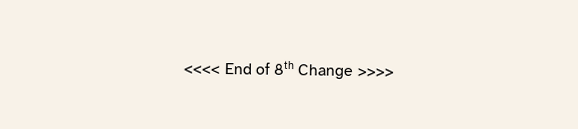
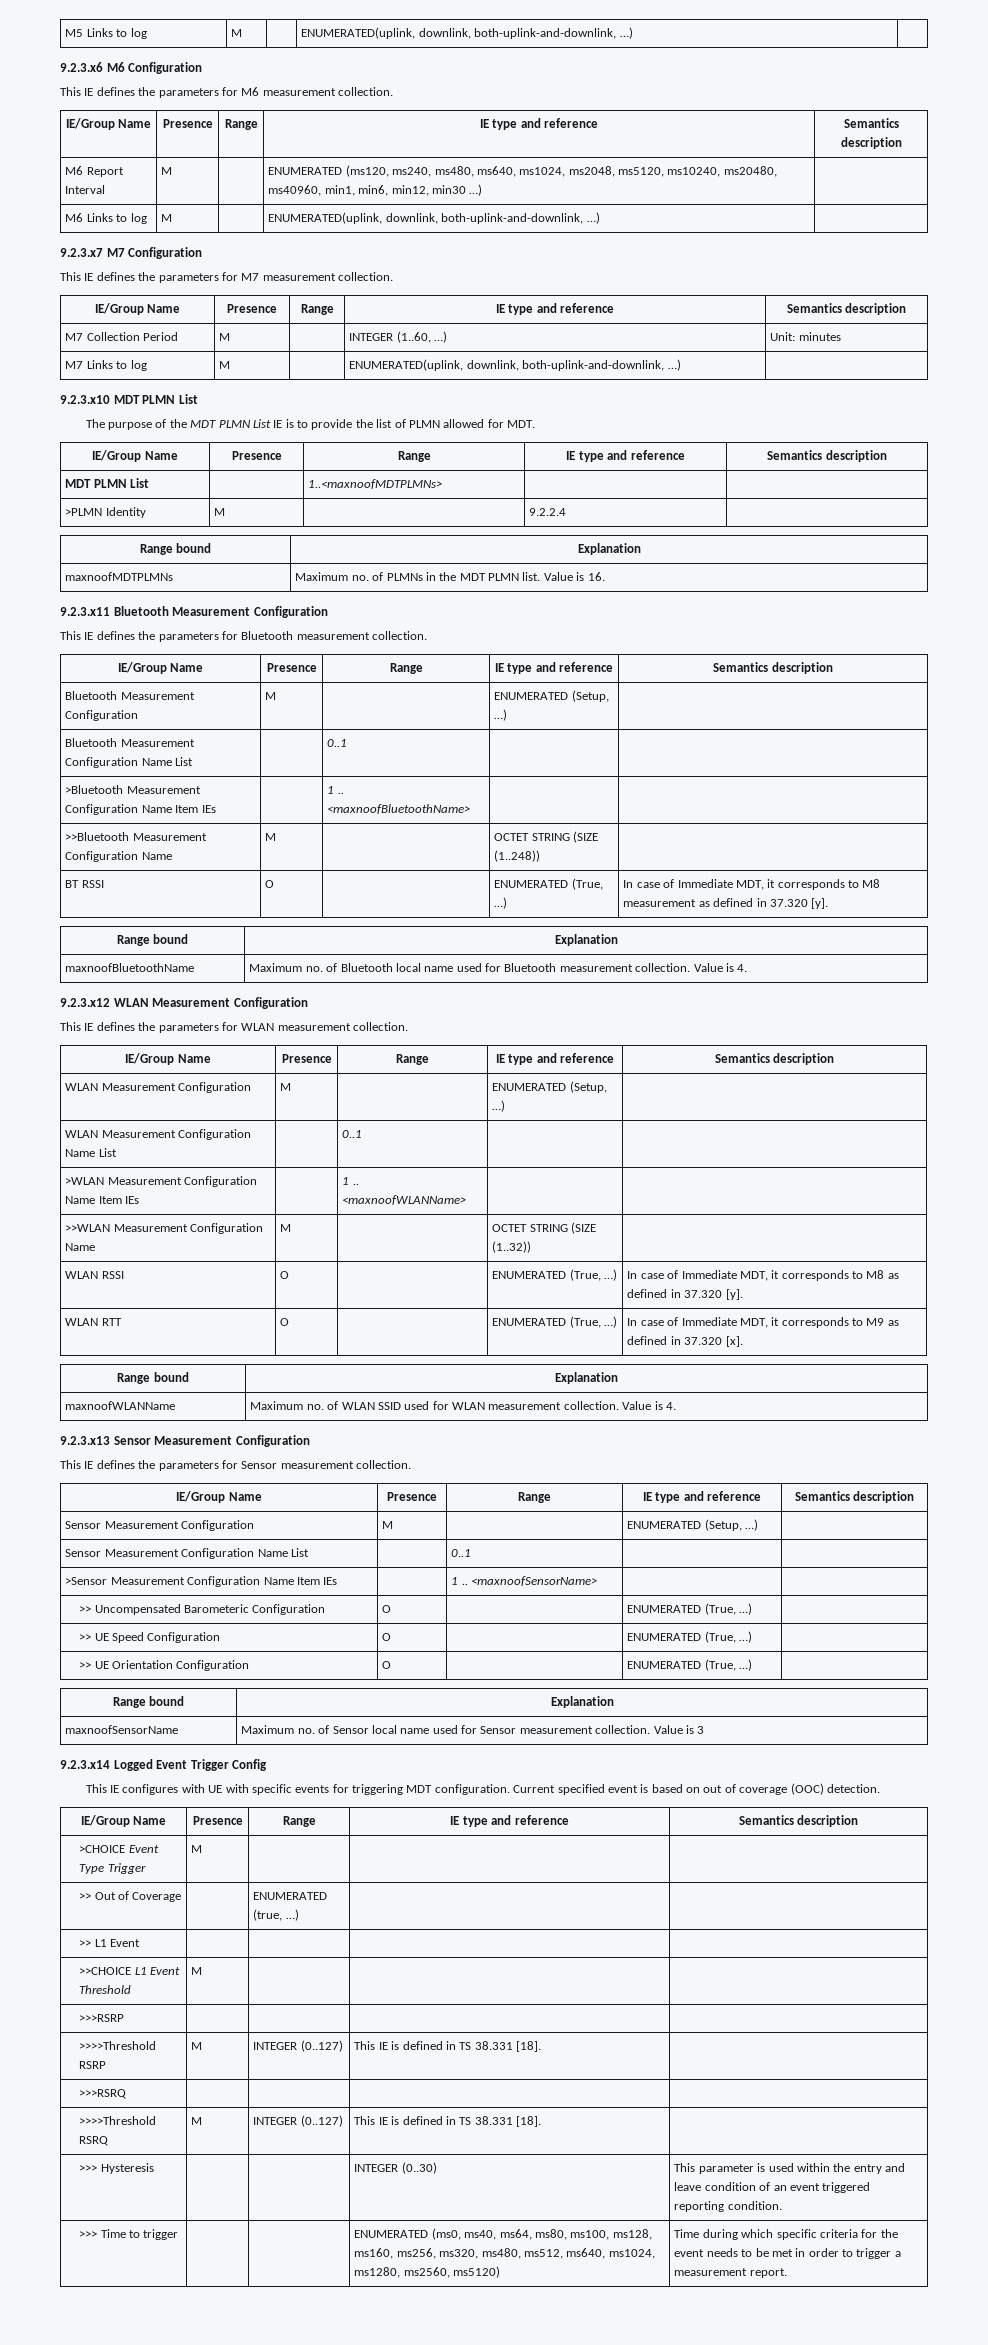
[183,60,394,80] <<<< End of 8th Change >>>> -> [65,28,147,39] [231,29,243,37] [301,27,633,39] [60,62,203,74] [60,87,393,98] [65,118,152,130] [162,119,213,128] [224,119,258,130] [479,118,599,130] [843,118,899,128] [840,137,902,149] [65,166,124,177] [65,185,106,194] [161,167,173,175] [268,165,777,177] [268,184,483,196] [65,213,147,224] [161,214,173,222] [268,212,600,224] [60,247,203,259] [60,272,393,283] [94,303,181,315] [227,304,277,313] [300,304,334,315] [495,303,615,315] [786,303,907,315] [65,332,179,341] [219,333,231,341] [349,331,448,343] [770,332,841,341] [65,360,147,371] [219,361,231,369] [349,359,681,371] [60,394,198,404] [85,419,536,430] [92,450,178,462] [231,451,282,460] [397,451,431,462] [566,450,685,462] [767,450,887,462] [65,478,150,488] [308,479,443,489] [65,507,146,518] [214,508,226,516] [529,508,567,516] [139,543,212,555] [577,543,641,555] [65,572,174,581] [295,572,605,581] [60,606,328,618] [60,631,427,642] [117,662,204,674] [266,663,317,672] [389,663,423,674] [494,662,614,674] [713,662,833,674] [65,691,195,700] [65,710,139,721] [265,692,277,700] [494,690,609,702] [494,709,508,721] [65,738,195,747] [65,757,194,768] [327,739,348,747] [65,785,201,794] [65,804,216,815] [327,786,344,794] [327,804,471,814] [65,832,207,841] [65,851,172,862] [265,833,277,841] [494,831,599,843] [494,850,541,862] [65,880,104,888] [265,880,275,888] [494,878,603,890] [494,897,508,909] [623,879,881,890] [623,898,829,909] [116,934,189,946] [554,934,618,946] [65,963,195,972] [249,963,748,972] [60,997,308,1009] [60,1022,408,1033] [125,1053,211,1065] [281,1054,332,1063] [396,1054,429,1065] [495,1053,615,1065] [714,1053,835,1065] [65,1082,252,1093] [280,1083,292,1091] [492,1081,607,1093] [492,1100,506,1112] [65,1129,252,1140] [65,1148,117,1157] [342,1130,363,1138] [65,1176,258,1187] [65,1196,140,1204] [342,1177,359,1185] [342,1195,467,1205] [65,1223,264,1234] [65,1243,96,1251] [280,1224,292,1232] [492,1222,597,1234] [492,1241,532,1253] [65,1271,124,1279] [280,1271,290,1279] [492,1269,618,1281] [627,1270,899,1281] [627,1289,743,1300] [65,1318,122,1326] [280,1318,290,1326] [492,1316,618,1328] [627,1317,899,1328] [627,1336,743,1347] [117,1372,189,1384] [555,1372,618,1384] [65,1401,176,1410] [250,1401,676,1410] [60,1435,310,1447] [60,1460,411,1471] [176,1491,262,1503] [387,1492,437,1501] [518,1492,551,1503] [642,1491,762,1503] [794,1491,915,1503] [65,1520,255,1531] [382,1521,394,1529] [627,1519,759,1531] [65,1548,309,1559] [451,1549,472,1557] [65,1576,338,1587] [451,1576,598,1586] [79,1604,326,1615] [382,1605,392,1613] [627,1603,753,1615] [79,1632,221,1643] [382,1633,392,1641] [627,1631,753,1643] [79,1660,250,1671] [382,1661,392,1669] [627,1659,753,1671] [112,1696,185,1708] [550,1696,614,1708] [65,1725,179,1734] [241,1725,705,1734] [60,1759,268,1771] [85,1783,880,1795] [80,1815,167,1827] [192,1816,243,1825] [282,1816,316,1827] [450,1815,569,1827] [738,1815,859,1827] [79,1845,159,1853] [79,1863,146,1874] [191,1845,203,1853] [79,1891,182,1902] [253,1892,328,1900] [253,1909,299,1921] [79,1939,140,1947] [79,1967,180,1975] [79,1985,132,1994] [191,1967,203,1975] [79,2014,125,2022] [79,2041,157,2050] [79,2061,107,2069] [191,2042,203,2050] [253,2040,343,2052] [354,2041,542,2052] [79,2089,127,2099] [79,2116,157,2125] [79,2136,109,2146] [191,2117,203,2125] [253,2115,343,2127] [354,2116,542,2127] [79,2163,154,2174] [354,2162,437,2174] [674,2163,906,2174] [674,2182,871,2193] [674,2201,782,2212] [79,2229,179,2240] [354,2228,652,2240] [354,2248,655,2259] [354,2266,501,2278] [674,2229,898,2240] [674,2248,901,2259] [674,2268,787,2278] M5 Links to log | M | | ENUMERATED(uplink, downlink, both-uplink-and-downlink, …) | // 9.2.3.x6 M6 Configuration // This IE defines the parameters for M6 measurement collection. // IE/Group Name | Presence | Range | IE type and reference | Semantics description // M6 Report Interval | M | | ENUMERATED (ms120, ms240, ms480, ms640, ms1024, ms2048, ms5120, ms10240, ms20480, ms40960, min1, min6, min12, min30 …) | // M6 Links to log | M | | ENUMERATED(uplink, downlink, both-uplink-and-downlink, …) | // 9.2.3.x7 M7 Configuration // This IE defines the parameters for M7 measurement collection. // IE/Group Name | Presence | Range | IE type and reference | Semantics description // M7 Collection Period | M | | INTEGER (1..60, …) | Unit: minutes // M7 Links to log | M | | ENUMERATED(uplink, downlink, both-uplink-and-downlink, …) | // 9.2.3.x10 MDT PLMN List // The purpose of the MDT PLMN List IE is to provide the list of PLMN allowed for MDT. // IE/Group Name | Presence | Range | IE type and reference | Semantics description // MDT PLMN List | | 1..<maxnoofMDTPLMNs> | | // >PLMN Identity | M | | 9.2.2.4 | // Range bound | Explanation // maxnoofMDTPLMNs | Maximum no. of PLMNs in the MDT PLMN list. Value is 16. // 9.2.3.x11 Bluetooth Measurement Configuration // This IE defines the parameters for Bluetooth measurement collection. // IE/Group Name | Presence | Range | IE type and reference | Semantics description // Bluetooth Measurement Configuration | M | | ENUMERATED (Setup, …) | // Bluetooth Measurement Configuration Name List | | 0..1 | | // >Bluetooth Measurement Configuration Name Item IEs | | 1 .. <maxnoofBluetoothName> | | // >>Bluetooth Measurement Configuration Name | M | | OCTET STRING (SIZE (1..248)) | // BT RSSI | O | | ENUMERATED (True, …) | In case of Immediate MDT, it corresponds to M8 measurement as defined in 37.320 [y]. // Range bound | Explanation // maxnoofBluetoothName | Maximum no. of Bluetooth local name used for Bluetooth measurement collection. Value is 4. // 9.2.3.x12 WLAN Measurement Configuration // This IE defines the parameters for WLAN measurement collection. // IE/Group Name | Presence | Range | IE type and reference | Semantics description // WLAN Measurement Configuration | M | | ENUMERATED (Setup, …) | // WLAN Measurement Configuration Name List | | 0..1 | | // >WLAN Measurement Configuration Name Item IEs | | 1 .. <maxnoofWLANName> | | // >>WLAN Measurement Configuration Name | M | | OCTET STRING (SIZE (1..32)) | // WLAN RSSI | O | | ENUMERATED (True, …) | In case of Immediate MDT, it corresponds to M8 as defined in 37.320 [y]. // WLAN RTT | O | | ENUMERATED (True, …) | In case of Immediate MDT, it corresponds to M9 as defined in 37.320 [x]. // Range bound | Explanation // maxnoofWLANName | Maximum no. of WLAN SSID used for WLAN measurement collection. Value is 4. // 9.2.3.x13 Sensor Measurement Configuration // This IE defines the parameters for Sensor measurement collection. // IE/Group Name | Presence | Range | IE type and reference | Semantics description // Sensor Measurement Configuration | M | | ENUMERATED (Setup, …) | // Sensor Measurement Configuration Name List | | 0..1 | | // >Sensor Measurement Configuration Name Item IEs | | 1 .. <maxnoofSensorName> | | // >> Uncompensated Barometeric Configuration | O | | ENUMERATED (True, …) | // >> UE Speed Configuration | O | | ENUMERATED (True, …) | // >> UE Orientation Configuration | O | | ENUMERATED (True, …) | // Range bound | Explanation // maxnoofSensorName | Maximum no. of Sensor local name used for Sensor measurement collection. Value is 3 // 9.2.3.x14 Logged Event Trigger Config // This IE configures with UE with specific events for triggering MDT configuration. Current specified event is based on out of coverage (OOC) detection. // IE/Group Name | Presence | Range | IE type and reference | Semantics description // >CHOICE Event Type Trigger | M | | | // >> Out of Coverage | | ENUMERATED (true, …) | | // >> L1 Event | | | | // >>CHOICE L1 Event Threshold | M | | | // >>>RSRP | | | | // >>>>Threshold RSRP | M | INTEGER (0..127) | This IE is defined in TS 38.331 [18]. | // >>>RSRQ | | | | // >>>>Threshold RSRQ | M | INTEGER (0..127) | This IE is defined in TS 38.331 [18]. | // >>> Hysteresis | | | INTEGER (0..30) | This parameter is used within the entry and leave condition of an event triggered reporting condition. // >>> Time to trigger | | | ENUMERATED (ms0, ms40, ms64, ms80, ms100, ms128, ms160, ms256, ms320, ms480, ms512, ms640, ms1024, ms1280, ms2560, ms5120) | Time during which specific criteria for the event needs to be met in order to trigger a measurement report.

